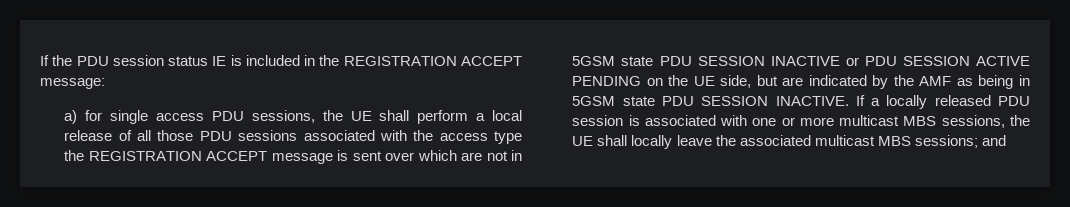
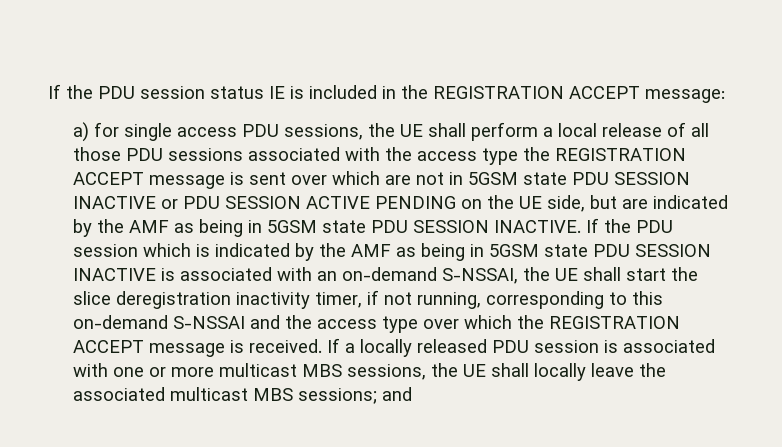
(865, 100) none -> [603,219,673,233] [72,243,711,261] [72,267,698,284] [72,290,663,309] [72,315,680,333] [72,338,340,357] the PDU session which is indicated by the AMF as being in 5GSM state PDU SESSION INACTIVE is associated with an on-demand S-NSSAI, the UE shall start the slice deregistration inactivity timer, if not running, corresponding to this on-demand S-NSSAI and the access type over which the REGISTRATION ACCEPT message is received. If

